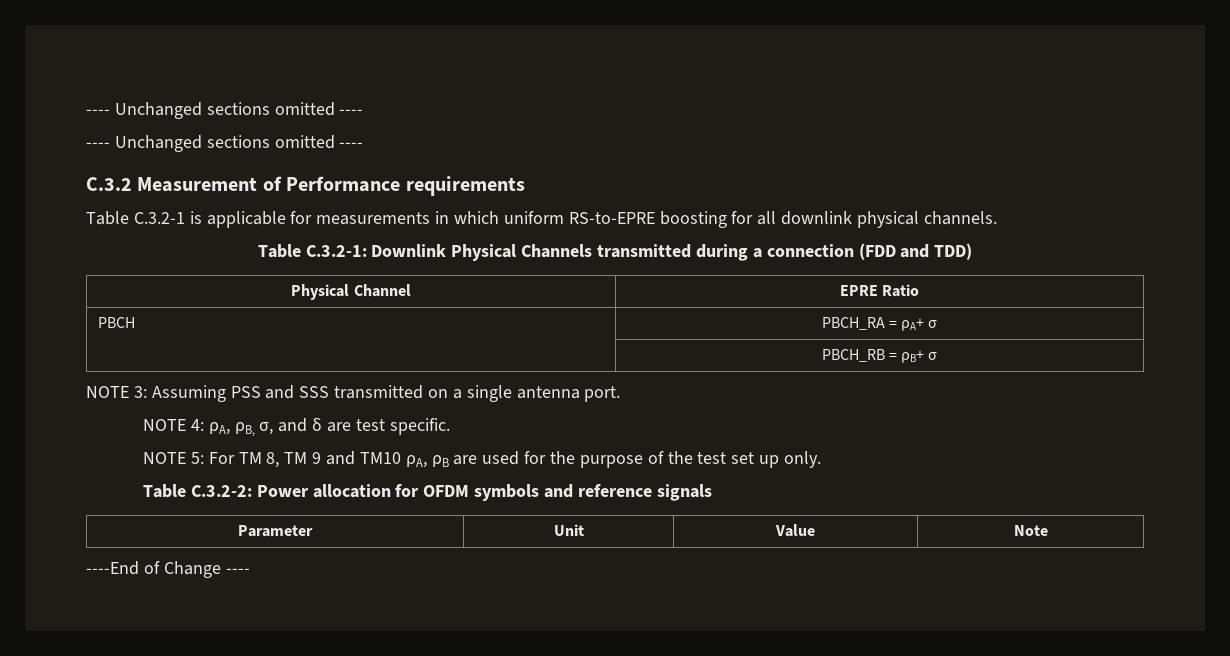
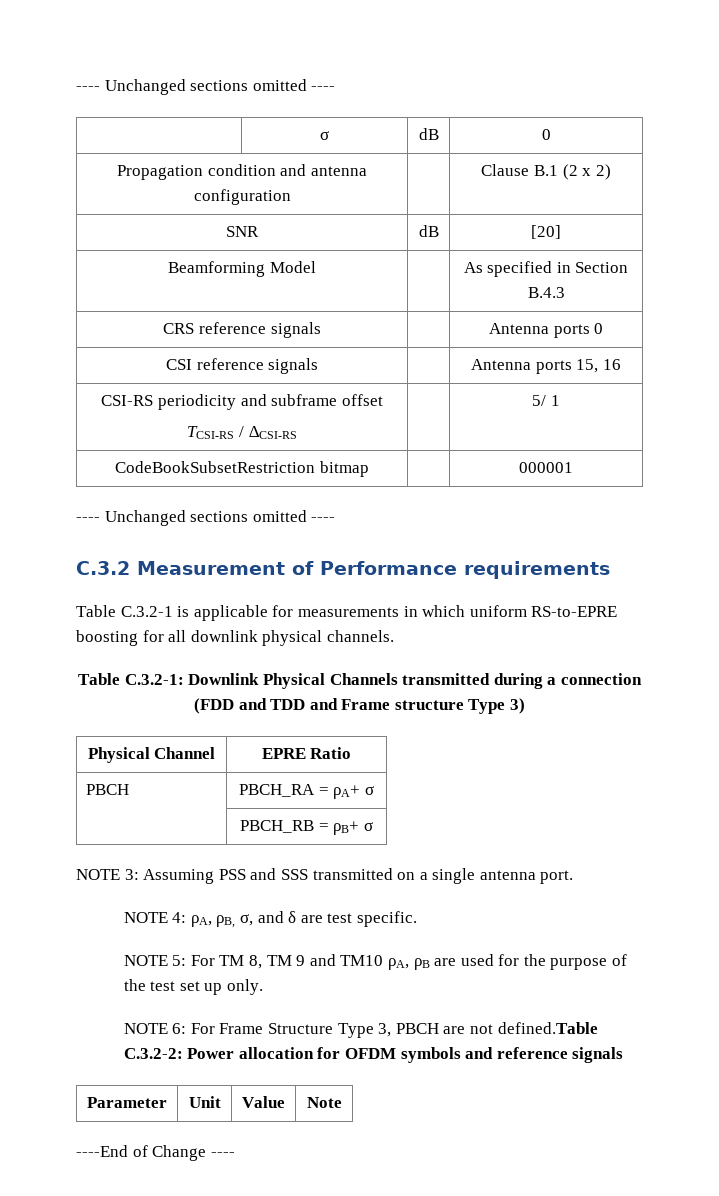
[86,102,364,119] ---- Unchanged sections omitted ---- -> [76,79,336,95] [320,131,329,140] [418,128,439,140] [541,129,551,140] [117,164,367,180] [193,189,291,205] [481,164,611,180] [226,226,259,237] [418,225,439,237] [531,225,561,239] [168,261,316,277] [463,261,629,277] [527,287,565,298] [163,322,321,338] [488,323,604,338] [165,358,319,374] [471,359,621,374] [101,394,383,410] [187,425,297,439] [532,395,560,406] [115,461,369,477] [519,462,573,473] ---- Unchanged sections omitted ---- // | σ | dB | 0 // Propagation condition and antenna configuration | | Clause B.1 (2 x 2) // SNR | dB | [20] // Beamforming Model | | As specified in Section B.4.3 // CRS reference signals | | Antenna ports 0 // CSI reference signals | | Antenna ports 15, 16 // CSI-RS periodicity and subframe offset // TCSI-RS / ∆CSI-RS | | 5/ 1 // CodeBookSubsetRestriction bitmap | | 000001
[934,243,973,260] TDD) -> [270,698,526,714] TDD and Frame structure Type 3)
[142,484,186,498] Table -> [123,1022,598,1038] NOTE 6: For Frame Structure Type 3, PBCH are not defined.Table

